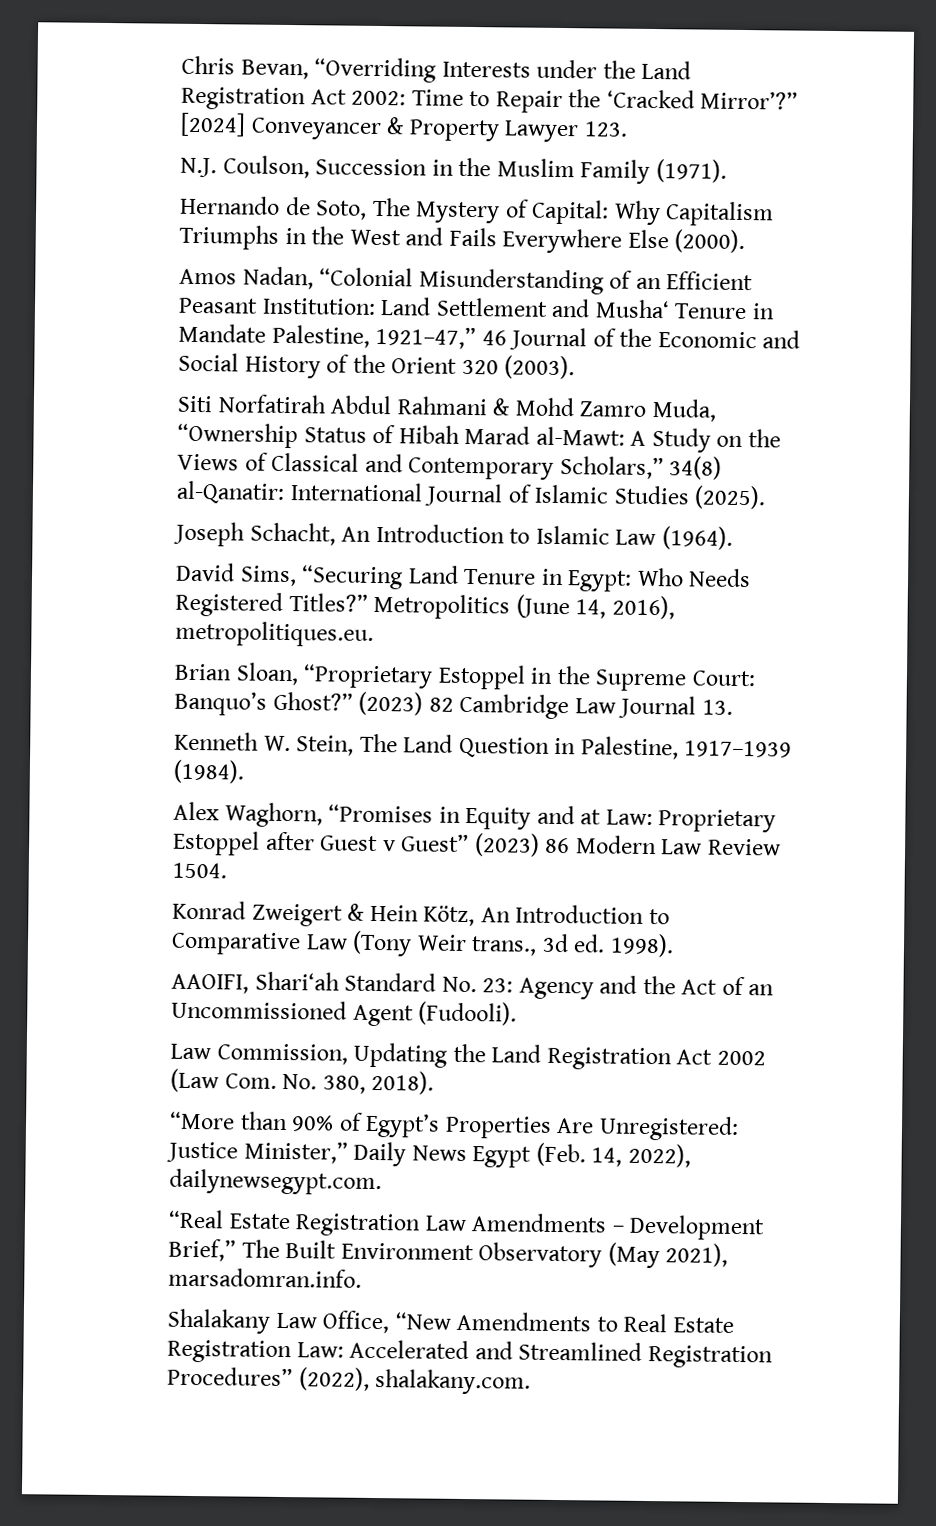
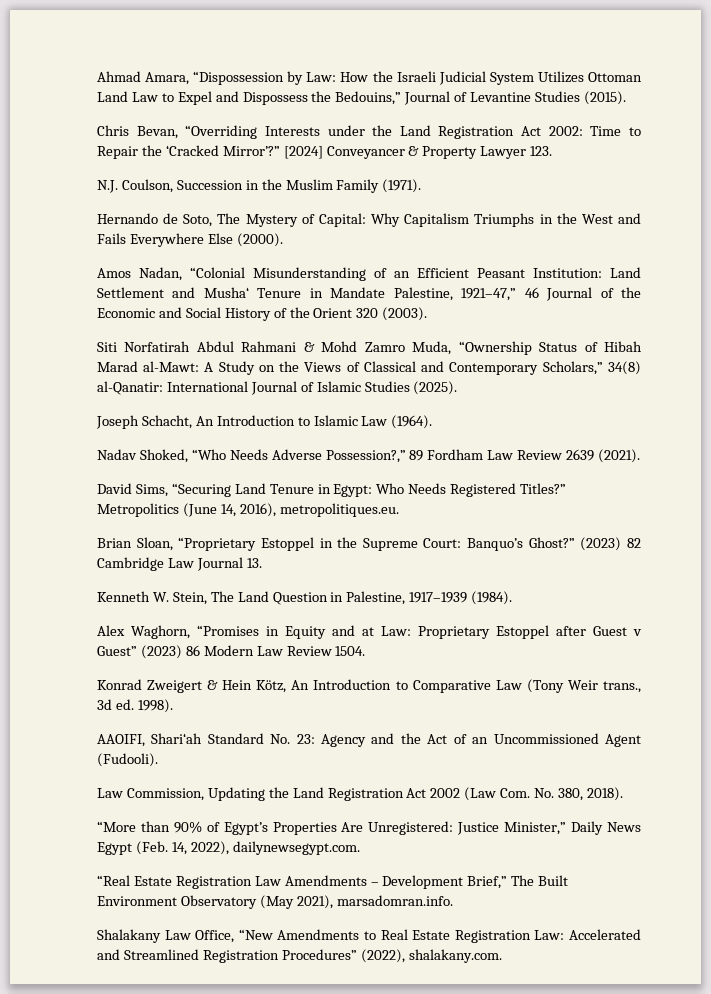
(181, 65) none -> [96,71,643,85] [96,91,626,105] Ahmad Amara, “Dispossession by Law: How the Israeli Judicial System Utilizes Ottoman Land Law to Expel and Dispossess the Bedouins,” Journal of Levantine Studies (2015). //
(733, 538) none -> [96,449,640,463] // Nadav Shoked, “Who Needs Adverse Possession?,” 89 Fordham Law Review 2639 (2021).

